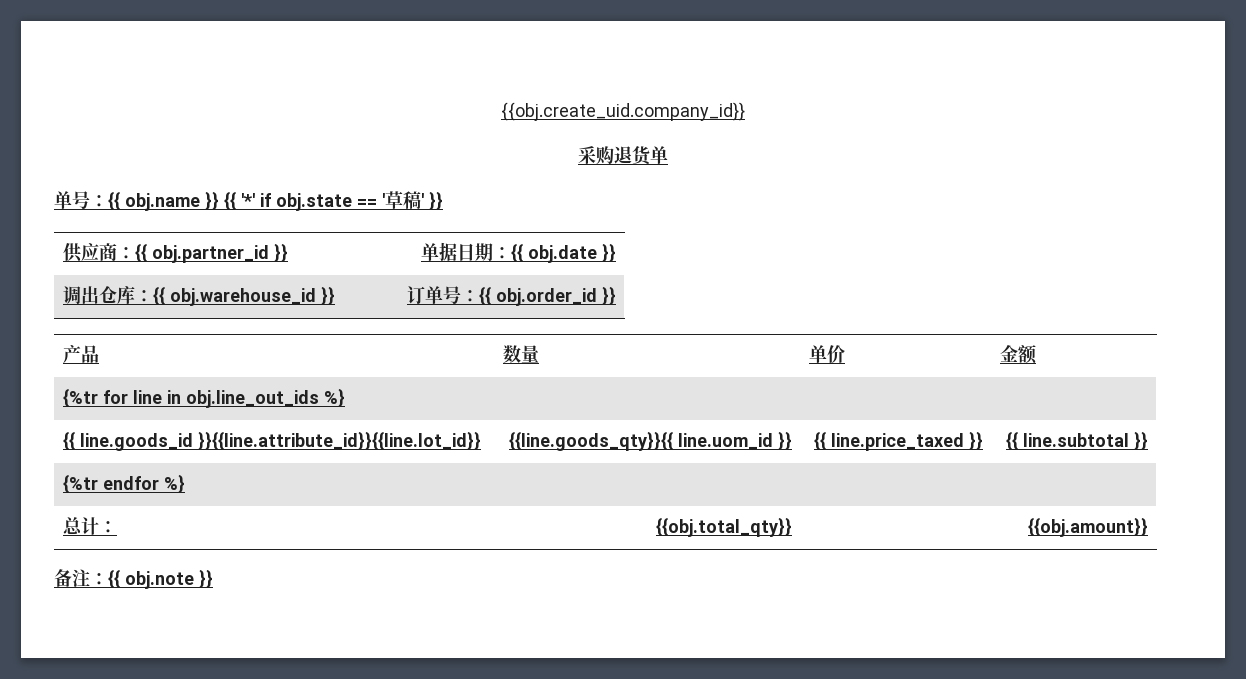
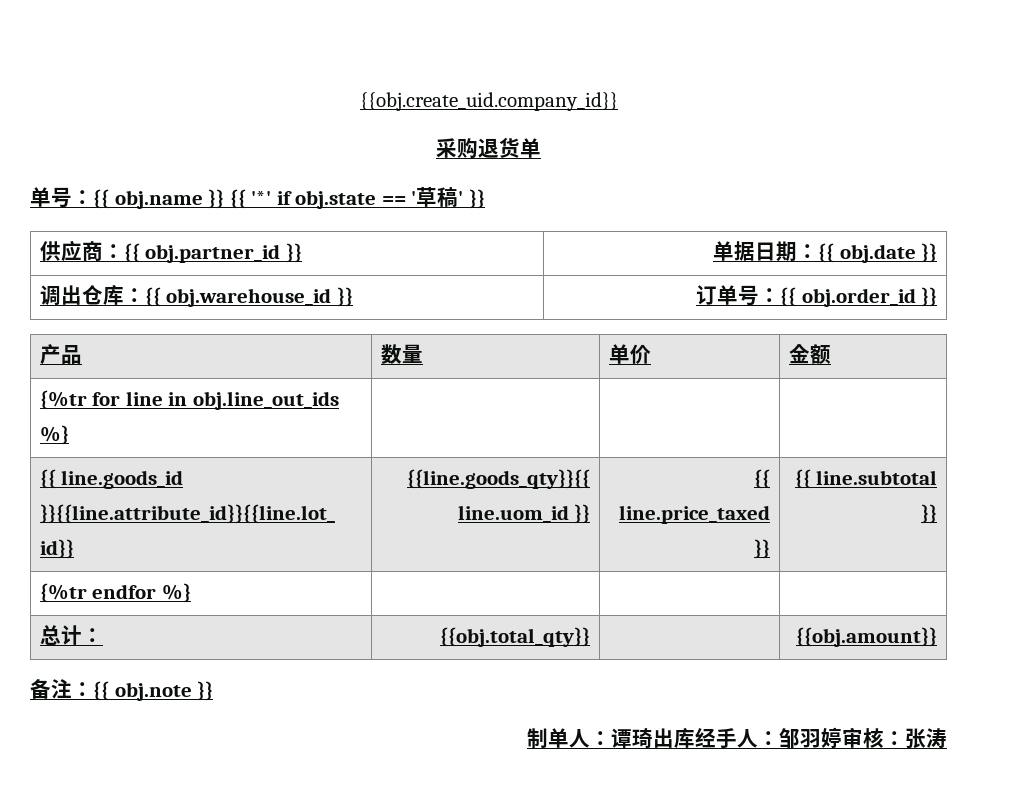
(213, 578) none -> [527,727,947,749] // 制单人：谭琦出库经手人：邹羽婷审核：张涛

